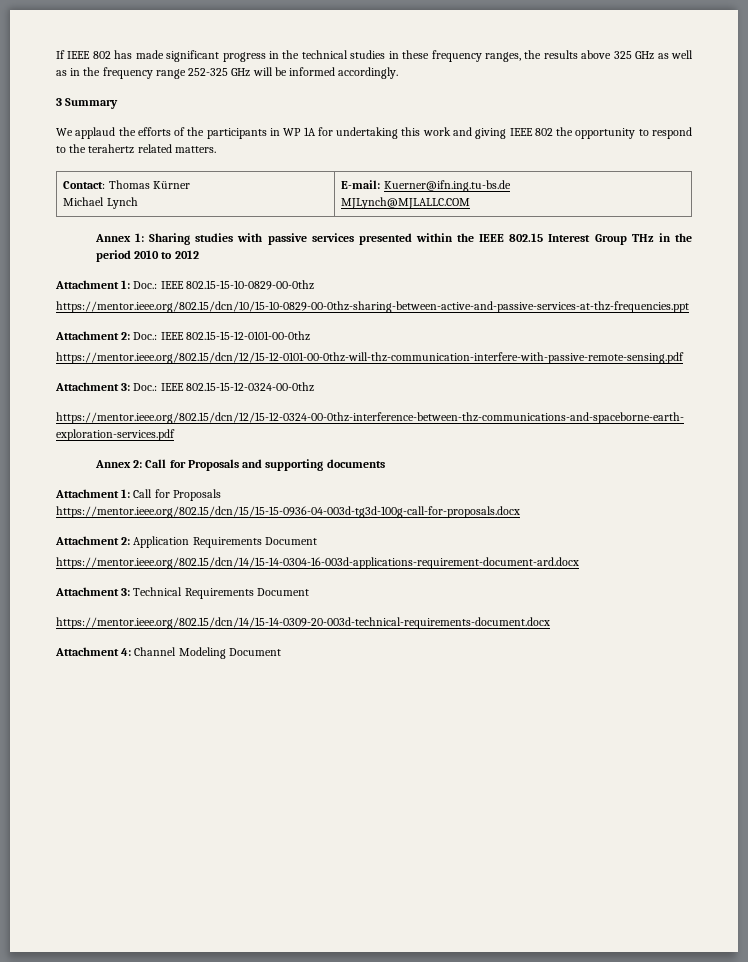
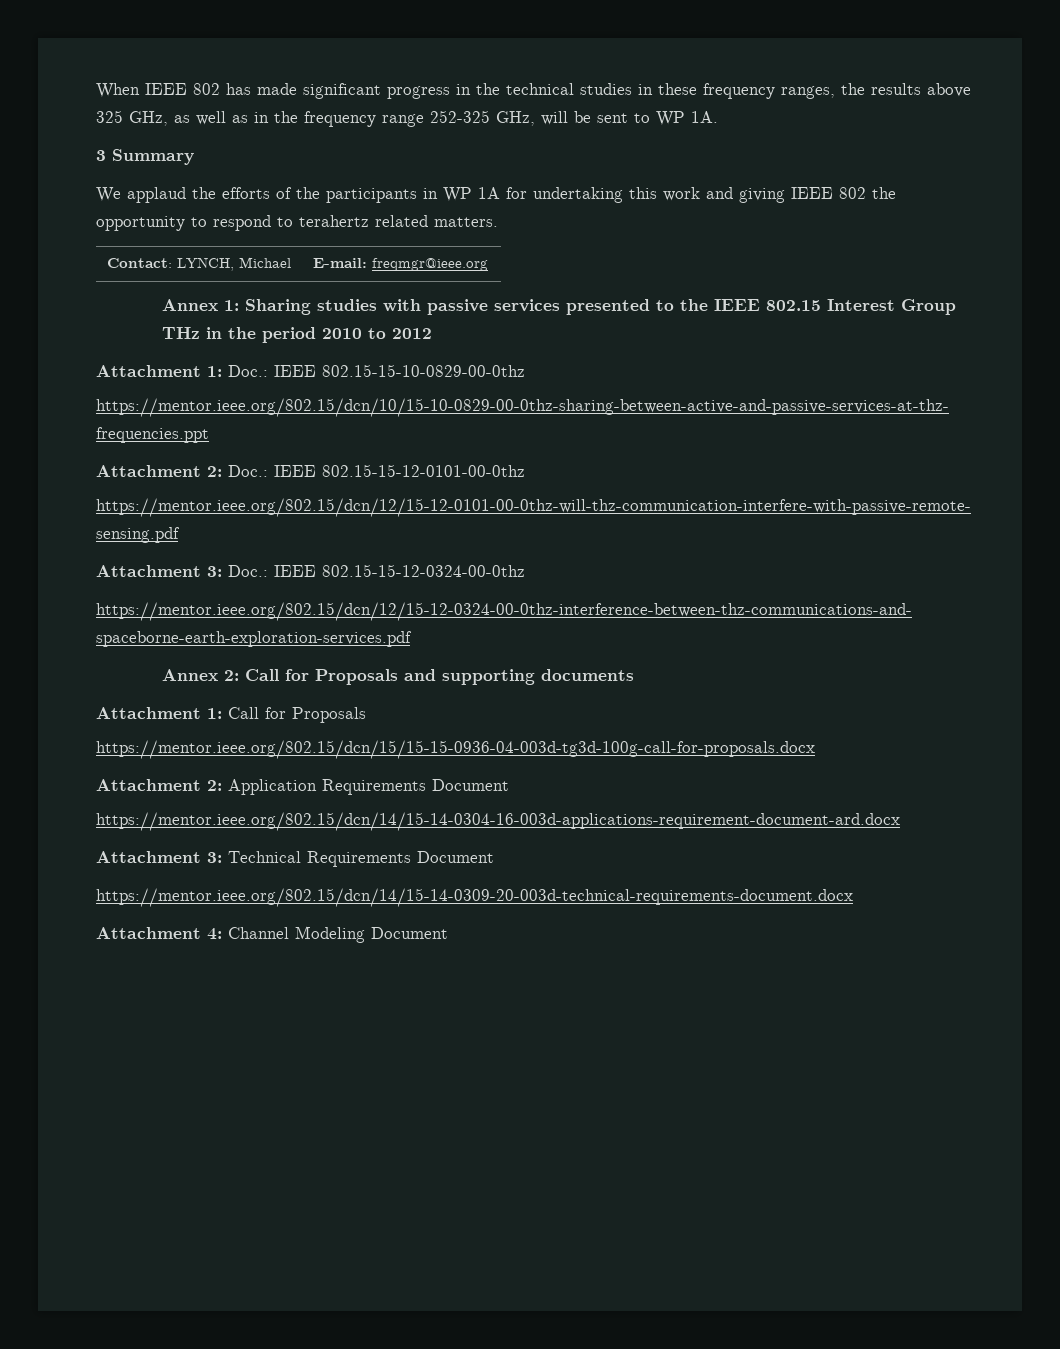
[56,50,65,59] If -> [96,83,140,98] When
[635,51,655,60] GHz -> [129,111,168,126] GHz,
[231,68,251,77] GHz -> [496,111,535,126] GHz,
[289,67,399,79] informed accordingly. -> [597,111,718,126] sent to WP 1A.
[69,144,87,153] the -> (293, 222) none
[108,180,190,189] Thomas Kürner // -> [176,257,234,271] LYNCH,
[106,197,138,209] Lynch -> (291, 262) none
[383,180,511,192] [341,197,471,209] Kuerner@ifn.ing.tu-bs.de // MJLynch@MJLALLC.COM -> [371,258,488,271] freqmgr@ieee.org
[415,233,453,242] within -> [655,300,674,311] to

